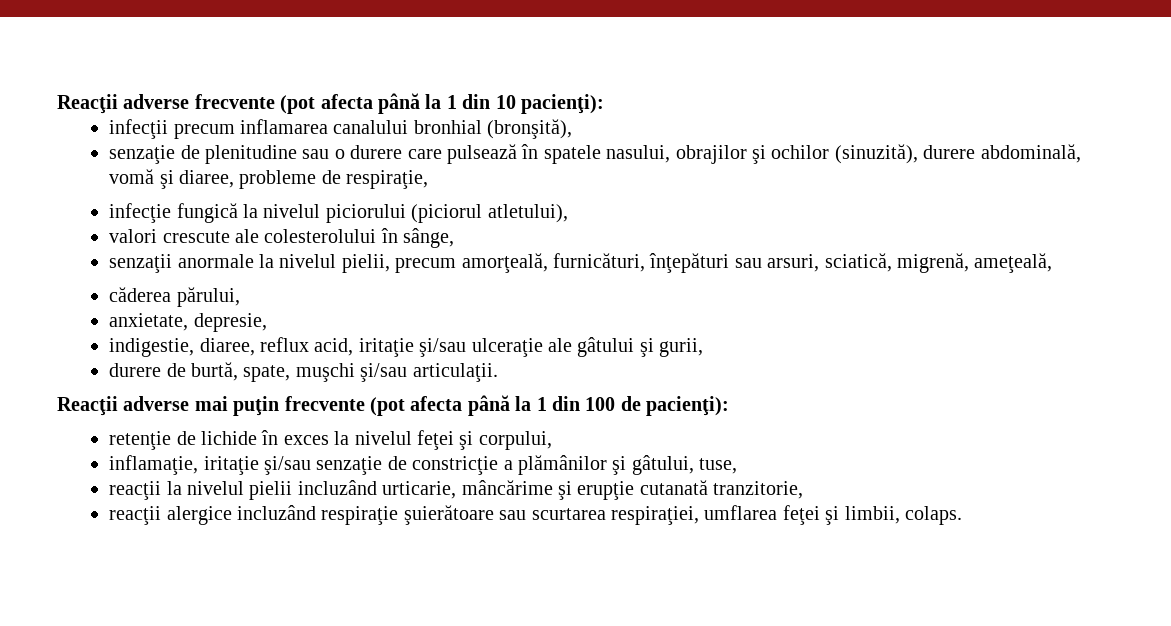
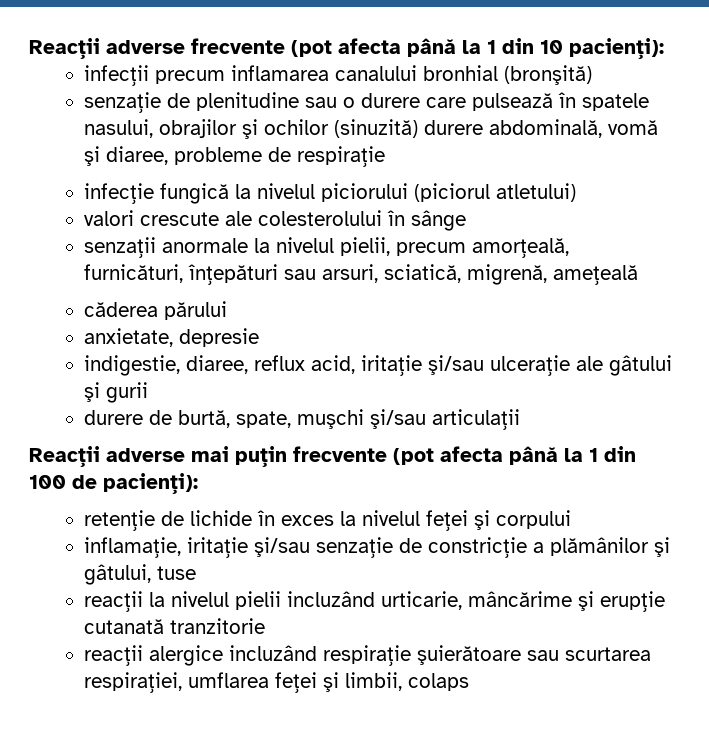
[487,119,573,139] (bronşită), -> [504,65,593,85] (bronşită)
[834,144,918,164] (sinuzită), -> [334,119,419,138] (sinuzită)
[346,170,429,189] respiraţie, -> [297,146,386,167] respiraţie
[487,204,568,223] atletului), -> [496,183,577,202] atletului)
[403,228,455,248] sânge, -> [411,210,467,231] sânge
[974,253,1053,273] ameţeală, -> [553,265,639,285] ameţeală
[176,287,240,307] părului, -> [164,301,228,320] părului
[193,313,267,332] depresie, -> [179,328,260,347] depresie
[659,338,704,357] gurii, -> [106,382,149,403] gurii
[412,363,498,382] articulaţii. -> [432,409,521,430] articulaţii
[478,431,552,450] corpului, -> [496,510,572,529] corpului
[699,458,738,474] tuse, -> [157,566,197,580] tuse
[713,481,804,499] tranzitorie, -> [170,618,266,634] tranzitorie
[905,506,963,525] colaps. -> [408,673,470,691] colaps

